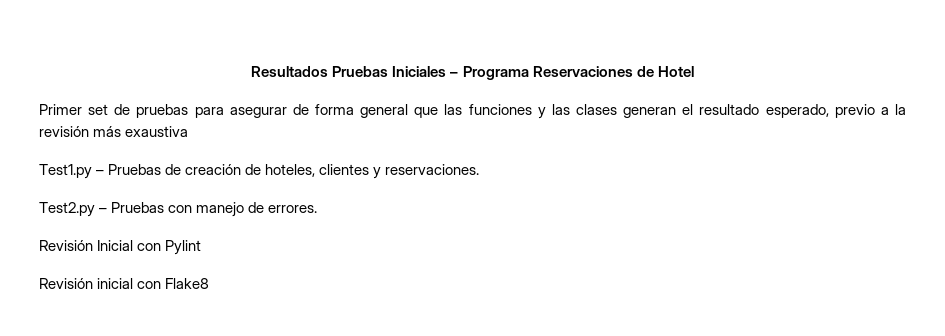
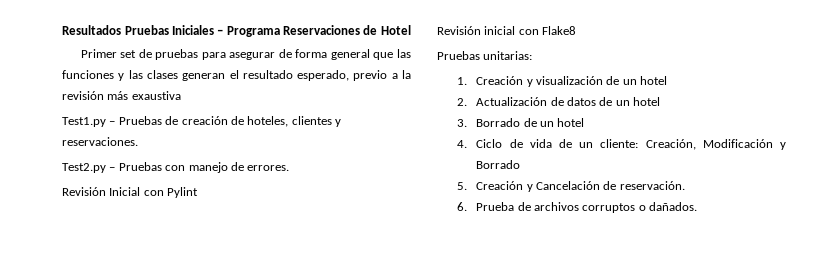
(210, 283) none -> [437,51,533,60] [456,76,668,87] [456,97,661,106] [456,118,585,127] [456,139,786,150] [476,160,521,169] [456,181,685,192] [456,202,698,213] // Pruebas unitarias: // 1. Creación y visualización de un hotel // 2. Actualización de datos de un hotel // 3. Borrado de un hotel // 4. Ciclo de vida de un cliente: Creación, Modificación y Borrado // 5. Creación y Cancelación de reservación. // 6. Prueba de archivos corruptos o dañados.

